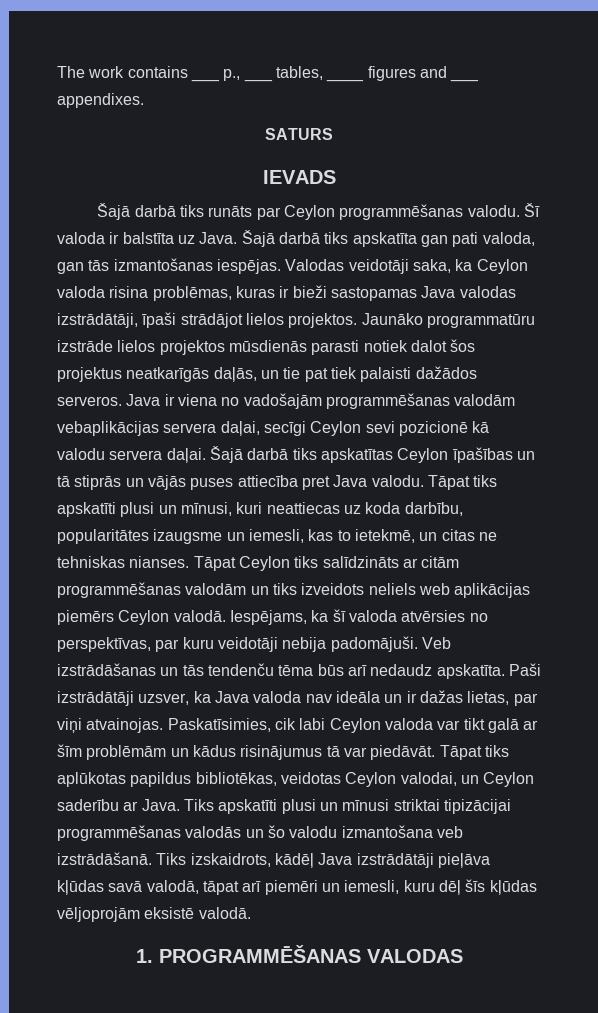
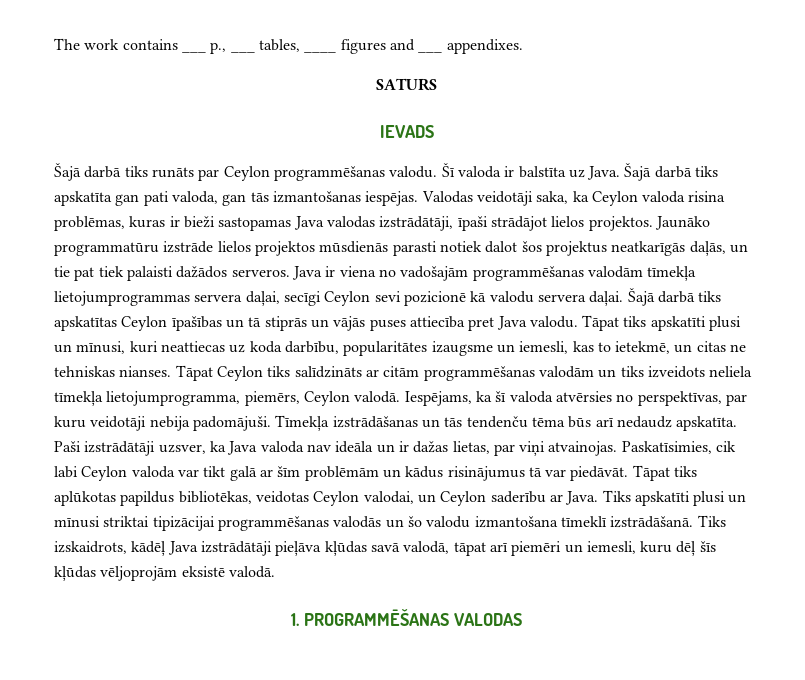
[57,421,159,436] vebaplikācijas -> [647,266,697,281] [54,291,190,306] tīmekļa lietojumprogrammas
[368,583,531,598] [57,610,114,625] neliels web aplikācijas piemērs -> [709,366,753,377] [54,391,300,406] neliela tīmekļa lietojumprogramma, piemērs,
[421,637,451,649] Veb -> [275,415,330,431] Tīmekļa
[436,826,463,838] veb -> [560,516,607,527] tīmeklī

